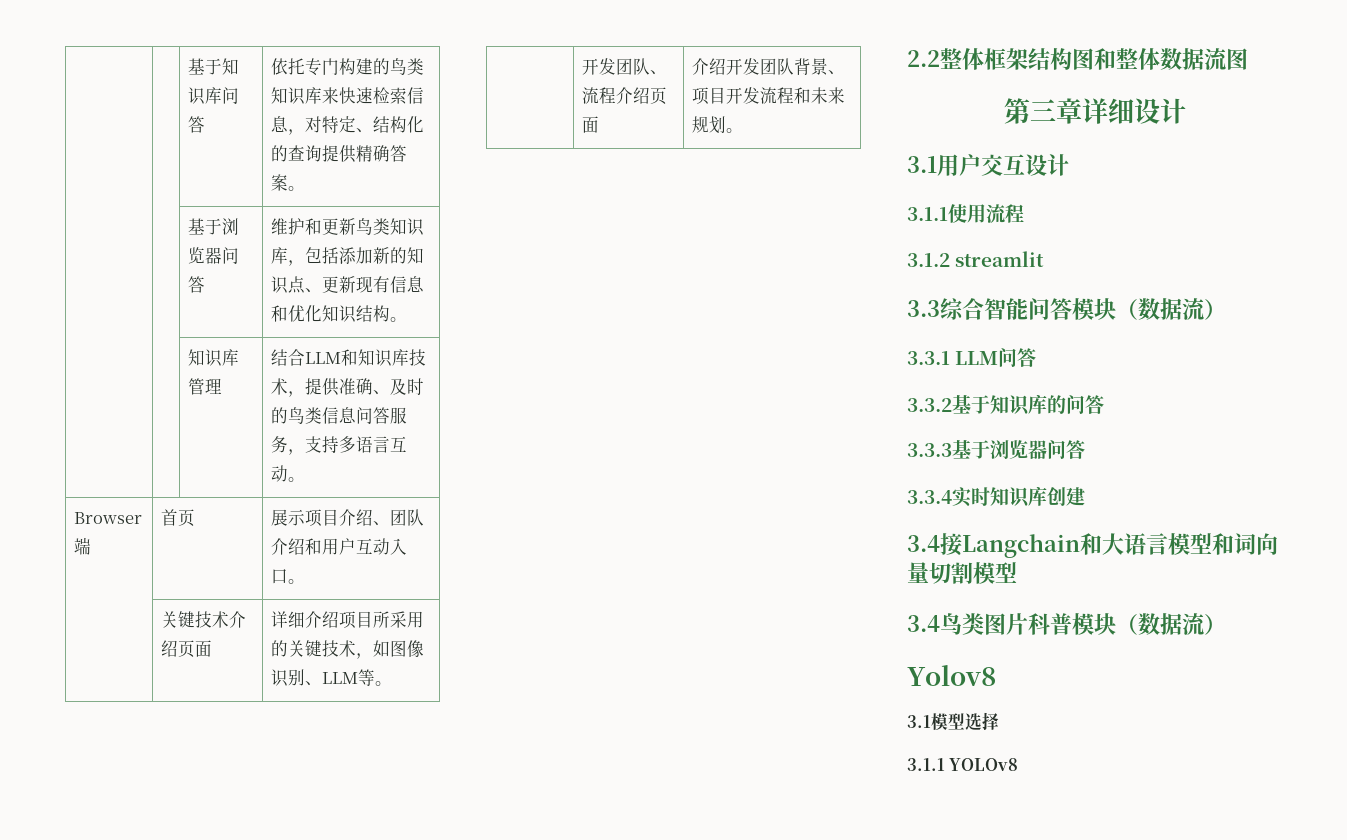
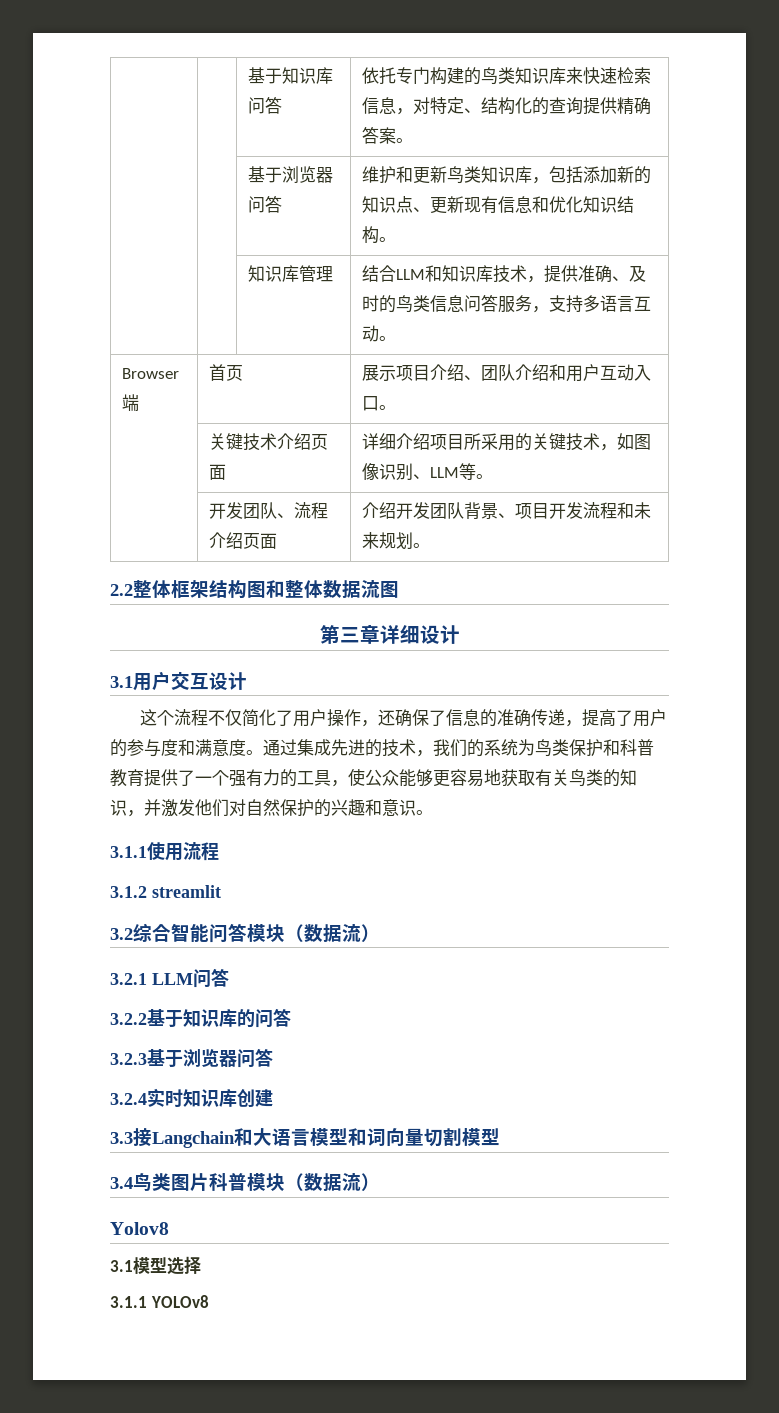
(1069, 165) none -> [140,709,668,727] [110,739,654,757] [110,768,637,787] [110,799,433,817] // 这个流程不仅简化了用户操作，还确保了信息的准确传递，提高了用户的参与度和满意度。通过集成先进的技术，我们的系统为鸟类保护和科普教育提供了一个强有力的工具，使公众能够更容易地获取有关鸟类的知识，并激发他们对自然保护的兴趣和意识。
[907,300,940,317] 3.3 -> [110,928,133,940] 3.2
[907,351,950,365] 3.3.1 -> [110,973,147,985] 3.2.1
[907,398,952,412] 3.3.2 -> [110,1013,147,1025] 3.2.2
[907,443,952,457] 3.3.3 -> [110,1053,147,1065] 3.2.3
[907,490,952,504] 3.3.4 -> [110,1093,147,1105] 3.2.4
[907,535,940,552] 3.4 -> [110,1132,133,1144] 3.3

